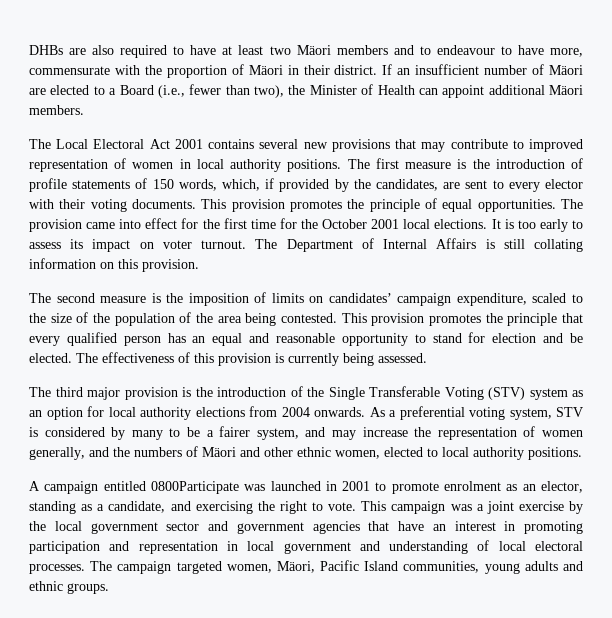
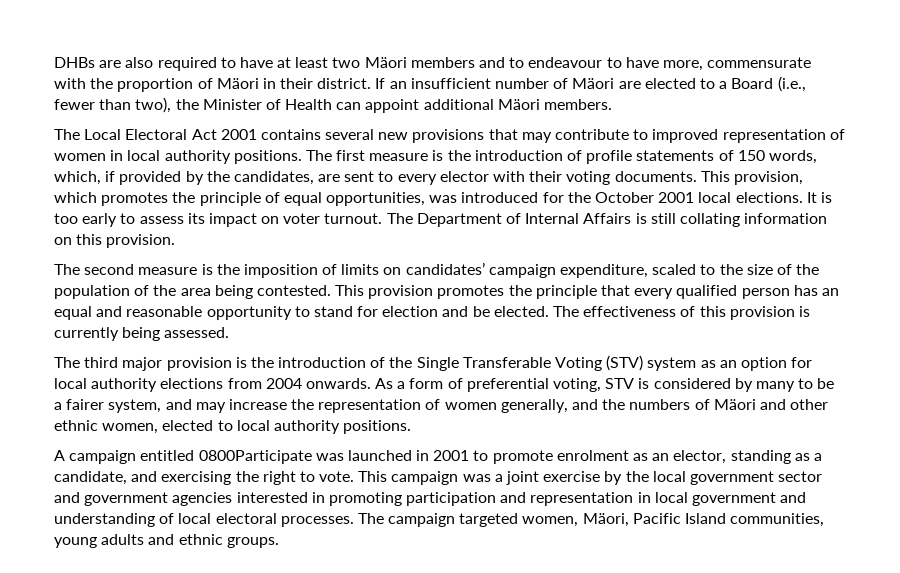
[231,199,285,212] provision -> [733,171,803,185] [54,192,97,203] provision, which
[477,199,583,212] [29,218,276,232] opportunities. The provision came into effect for the first time -> [326,192,539,206] opportunities, was introduced
[399,406,552,420] preferential voting system, -> [409,378,602,392] form of preferential voting,
[368,521,496,531] that have an interest -> [236,492,308,503] interested

